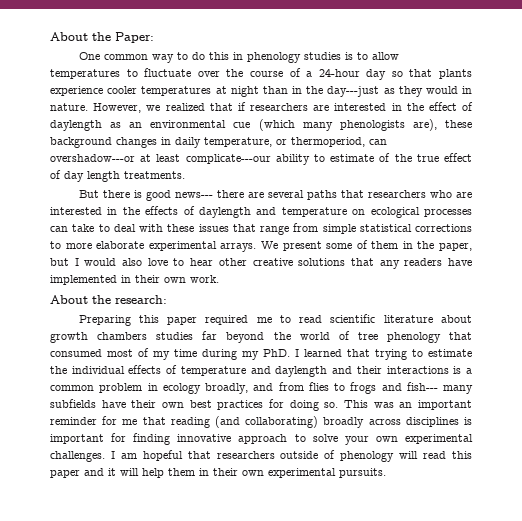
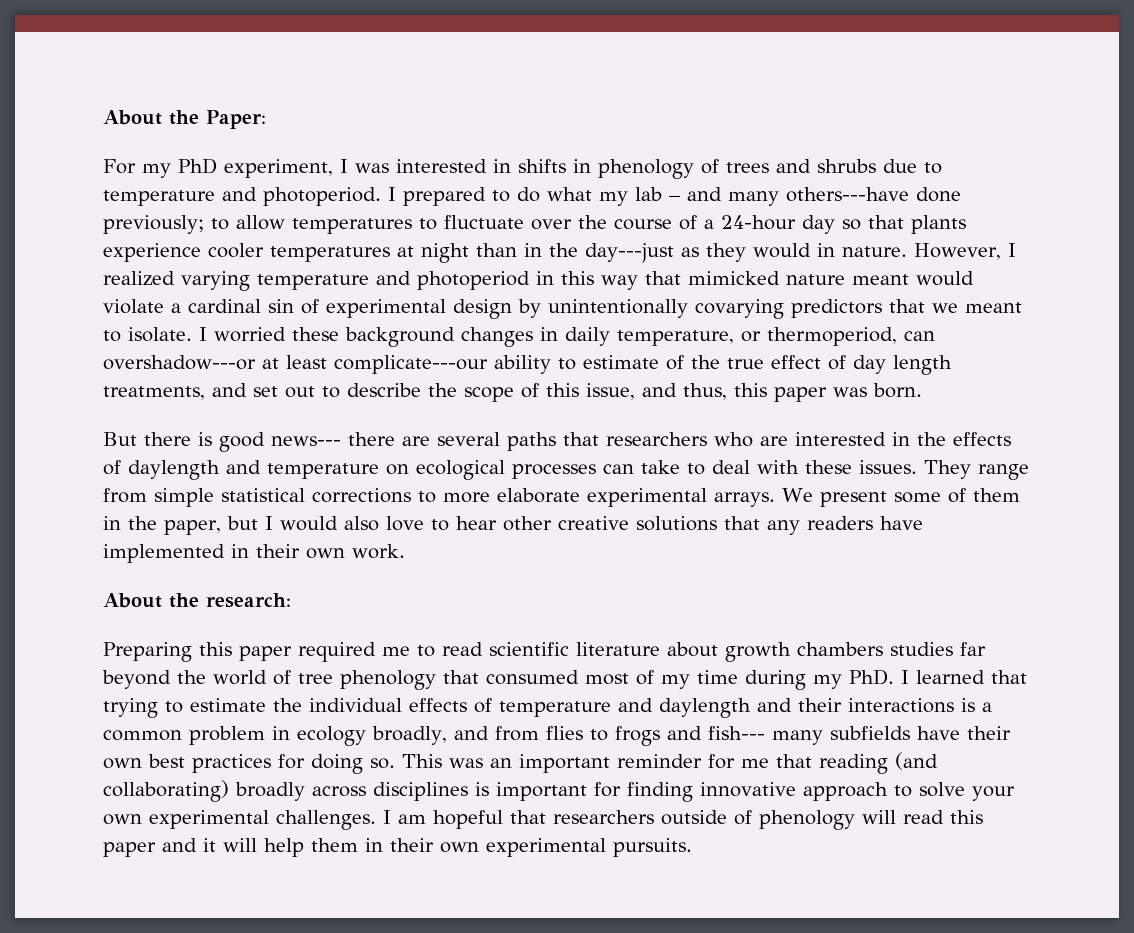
[78,52,353,63] One common way to do this in phenology studies is -> [103,158,942,179] [103,187,961,206] [103,215,204,234] For my PhD experiment, I was interested in shifts in phenology of trees and shrubs due to temperature and photoperiod. I prepared to do what my lab – and many others---have done previously;
[146,102,474,111] [50,119,437,131] we realized that if researchers are interested in the effect of daylength as an environmental cue (which many phenologists are), -> [1007,243,1016,257] [103,271,974,291] [103,299,1022,319] [103,327,286,342] I realized varying temperature and photoperiod in this way that mimicked nature meant would violate a cardinal sin of experimental design by unintentionally covarying predictors that we meant to isolate. I worried
[124,171,185,179] treatments. -> [103,383,922,402] treatments, and set out to describe the scope of this issue, and thus, this paper was born.
[198,224,256,232] issues that -> [859,460,971,479] issues. They

